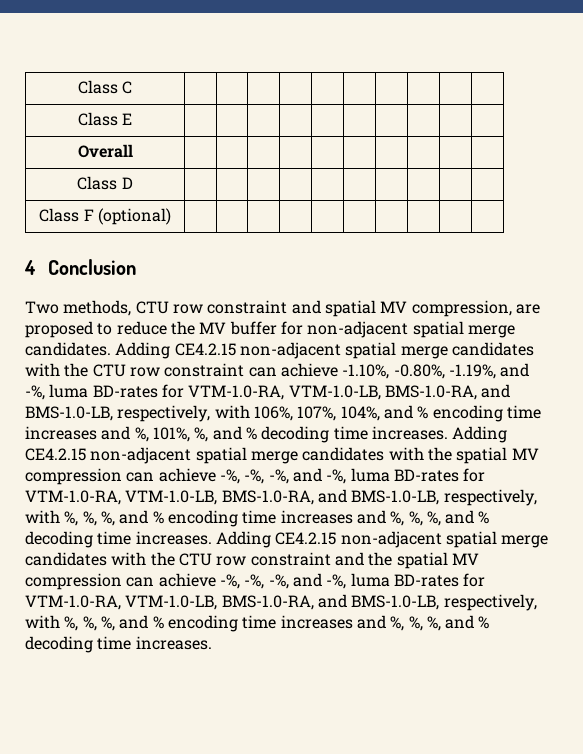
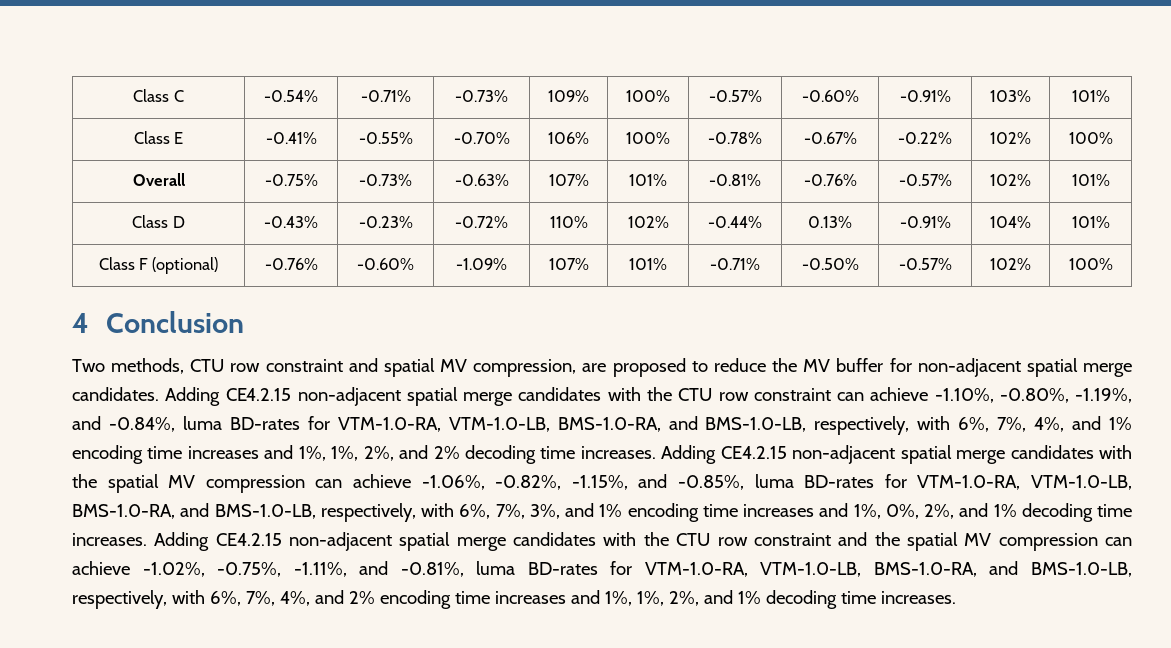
[77,112,133,126] [77,144,133,158] [77,176,133,190] [39,208,171,225] | | | | | | | | | // Class E | | | | | | | | | | // Overall | | | | | | | | | | // Class D | | | | | | | | | | // Class F (optional) | | | | | | | | | | -> [264,90,318,102] [360,90,411,102] [455,90,508,102] [548,90,589,102] [626,90,670,102] [708,90,762,102] [801,90,859,102] [899,90,951,102] [990,90,1031,102] [1071,90,1110,102] [133,131,184,144] [265,132,317,144] [358,132,413,144] [453,132,510,144] [548,132,589,144] [626,132,670,144] [708,132,762,144] [803,132,857,144] [898,132,952,144] [990,132,1031,144] [1068,132,1113,144] [132,173,185,186] [264,174,318,186] [359,174,412,186] [454,174,509,186] [548,174,589,186] [629,174,667,186] [709,174,761,186] [803,174,857,186] [898,174,952,186] [990,174,1031,186] [1071,174,1110,186] [132,215,185,228] [264,216,318,228] [358,216,413,228] [455,216,508,228] [549,216,588,228] [627,216,669,228] [708,216,762,228] [808,216,852,228] [899,216,951,228] [990,216,1031,228] [1071,216,1110,228] [98,257,219,274] [264,258,318,270] [357,258,414,270] [456,258,507,270] [548,258,589,270] [629,258,667,270] [710,258,760,270] [801,258,859,270] [898,258,952,270] [990,258,1031,270] [1068,258,1113,270] -0.54% | -0.71% | -0.73% | 109% | 100% | -0.57% | -0.60% | -0.91% | 103% | 101% // Class E | -0.41% | -0.55% | -0.70% | 106% | 100% | -0.78% | -0.67% | -0.22% | 102% | 100% // Overall | -0.75% | -0.73% | -0.63% | 107% | 101% | -0.81% | -0.76% | -0.57% | 102% | 101% // Class D | -0.43% | -0.23% | -0.72% | 110% | 102% | -0.44% | 0.13% | -0.91% | 104% | 101% // Class F (optional) | -0.76% | -0.60% | -1.09% | 107% | 101% | -0.71% | -0.50% | -0.57% | 102% | 100%
[25,385,45,400] -%, -> [108,417,175,432] -0.84%,
[253,405,541,422] [25,426,257,442] 106%, 107%, 104%, and % encoding time increases and %, 101%, %, and % -> [958,416,1132,432] [72,445,460,464] 6%, 7%, 4%, and 1% encoding time increases and 1%, 1%, 2%, and 2%
[219,468,347,484] -%, -%, -%, and -%, -> [421,474,745,490] -1.06%, -0.82%, -1.15%, and -0.85%,
[64,510,490,527] %, %, %, and % encoding time increases and %, %, %, and % -> [459,503,1017,522] 6%, 7%, 3%, and 1% encoding time increases and 1%, 0%, 2%, and 1%
[219,573,347,589] -%, -%, -%, and -%, -> [142,561,464,577] -1.02%, -0.75%, -1.11%, and -0.81%,
[64,615,490,632] %, %, %, and % encoding time increases and %, %, %, and % -> [209,590,761,609] 6%, 7%, 4%, and 2% encoding time increases and 1%, 1%, 2%, and 1%

